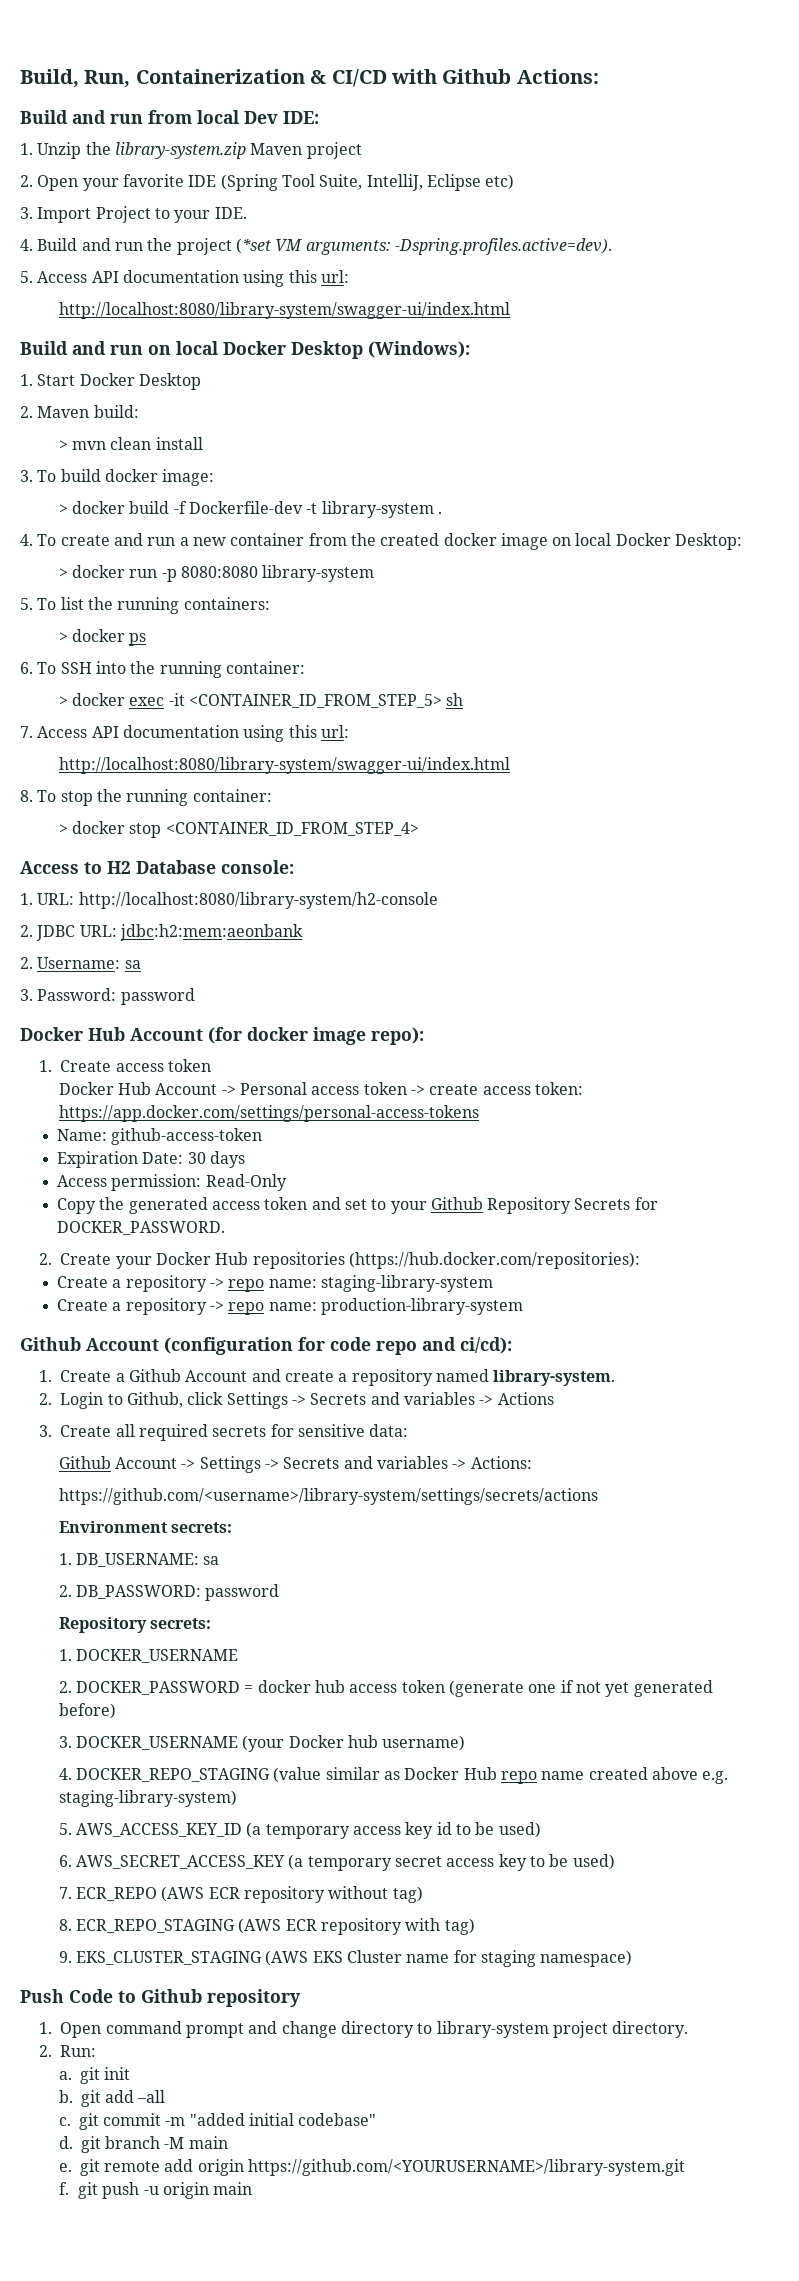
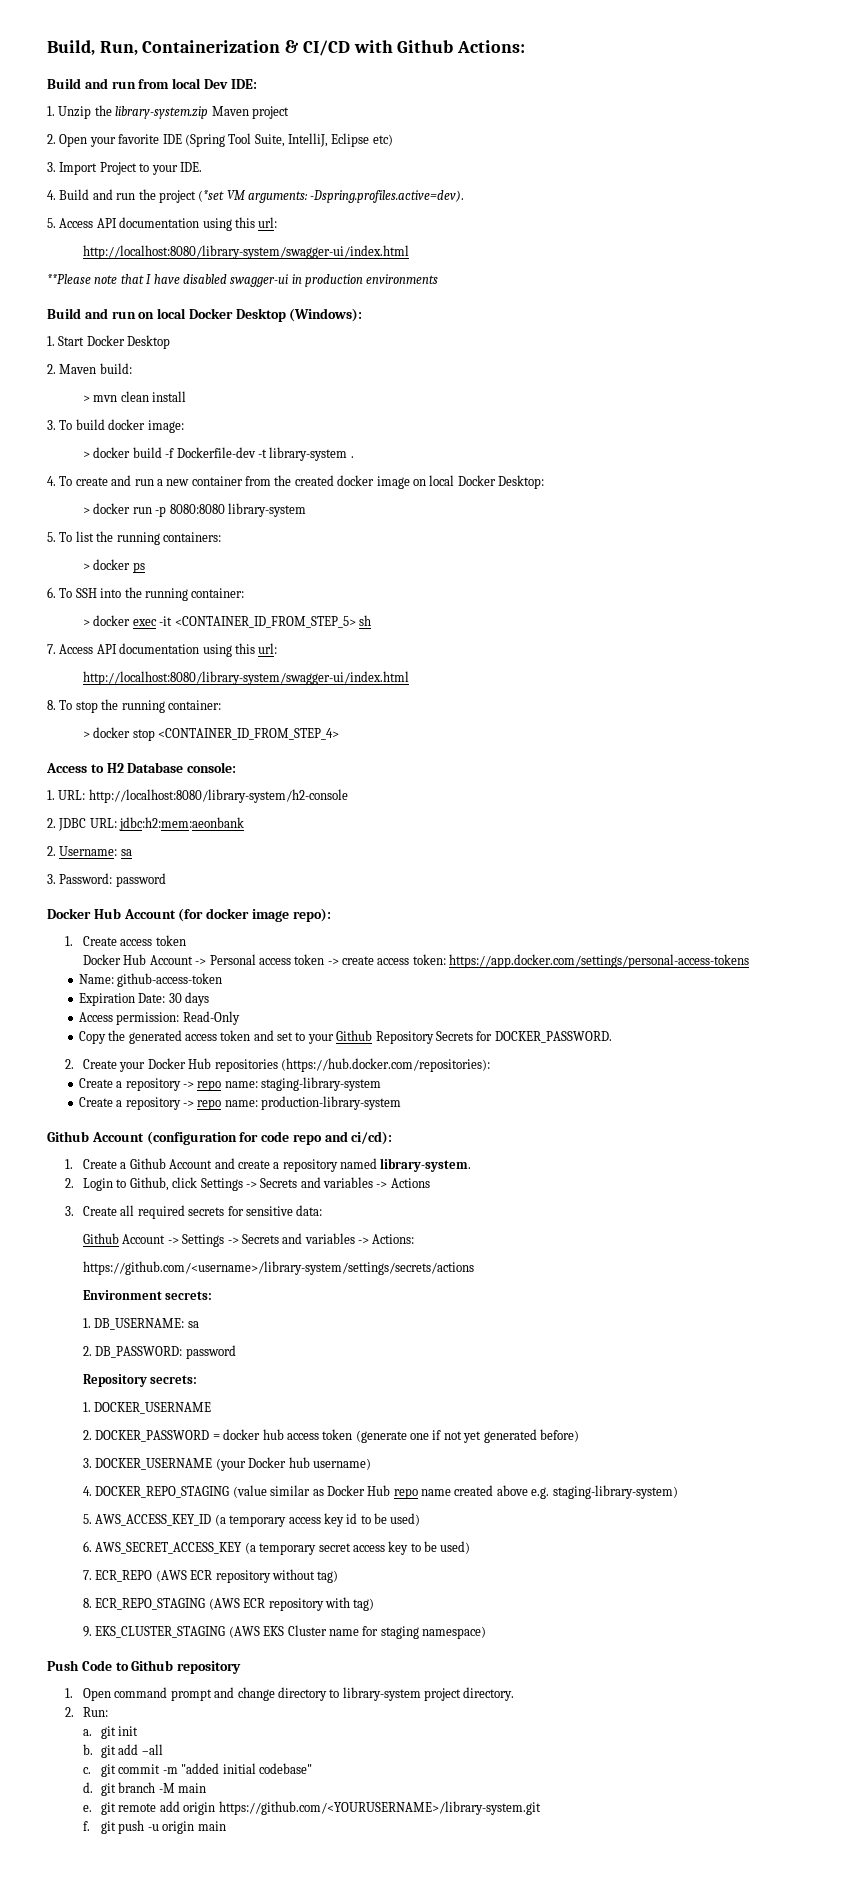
(510, 310) none -> [47,274,439,287] // **Please note that I have disabled swagger-ui in production environments

